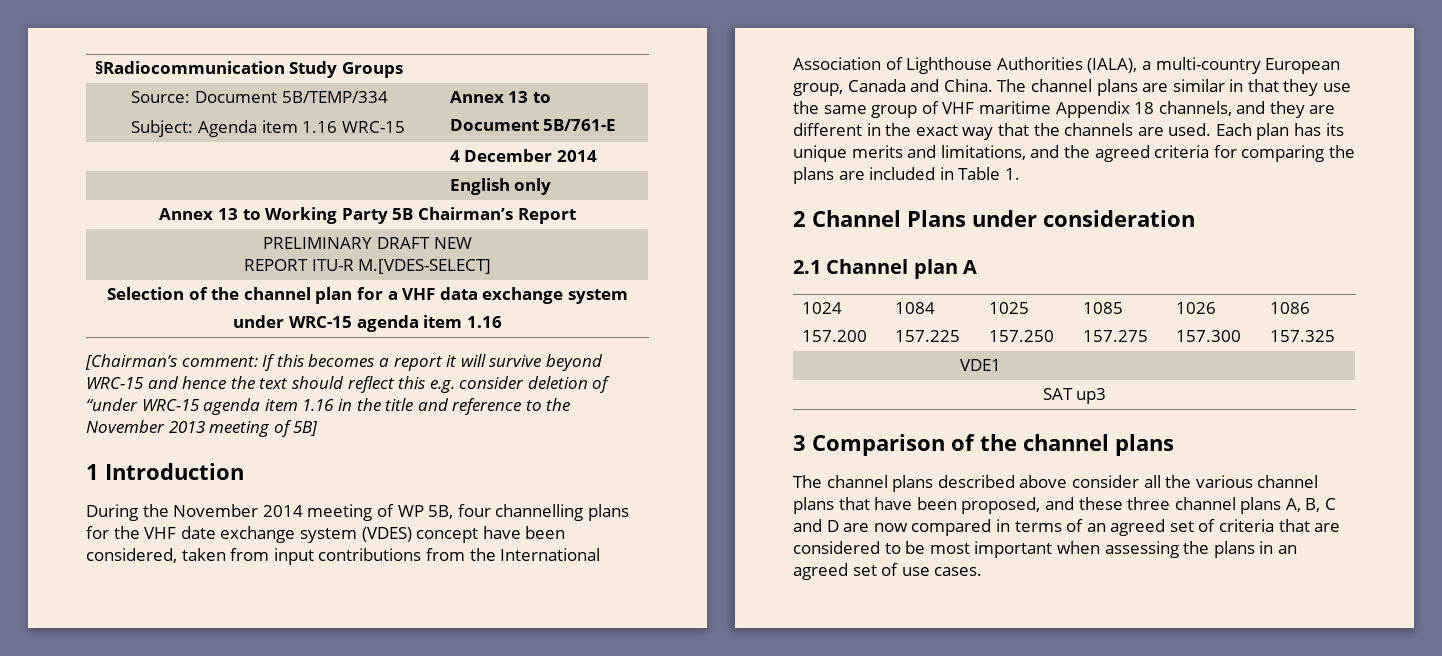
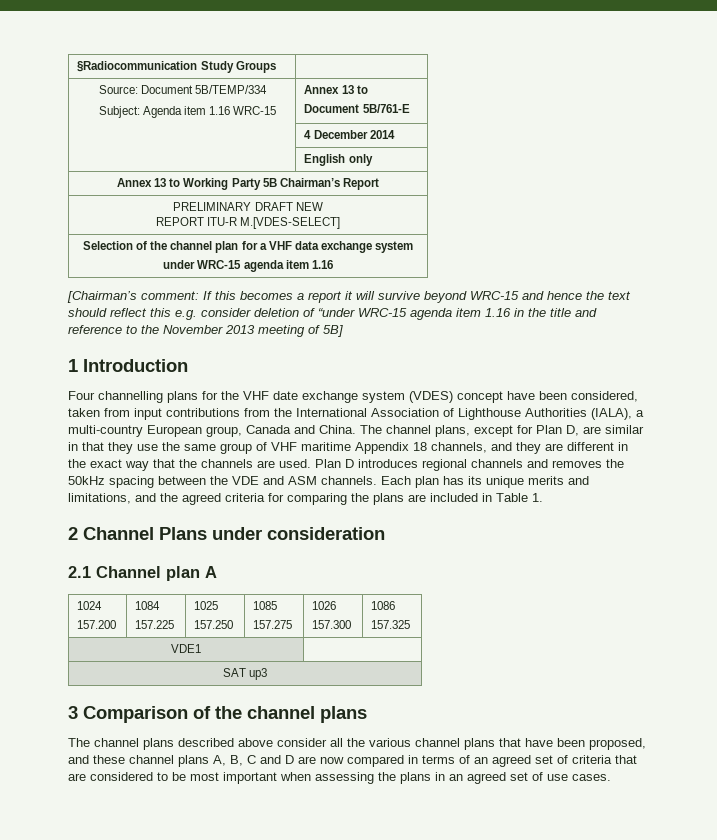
[86,504,491,521] During the November 2014 meeting of WP 5B, four -> [68,391,95,400] Four
[1096,79,1138,96] plans -> [435,425,579,437] plans, except for Plan D,
(1212, 129) none -> [315,459,624,471] [68,476,377,488] Plan D introduces regional channels and removes the 50kHz spacing between the VDE and ASM channels.
[1127,497,1171,510] three -> (125, 759) none

